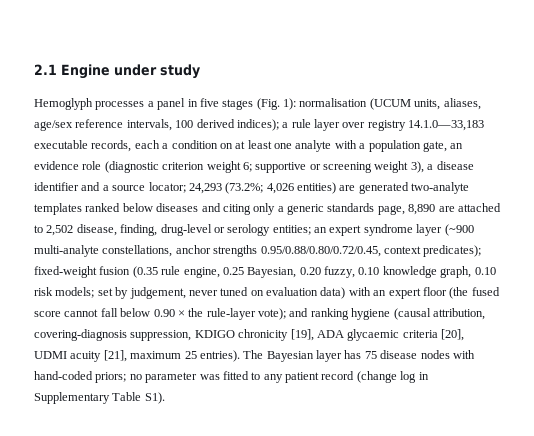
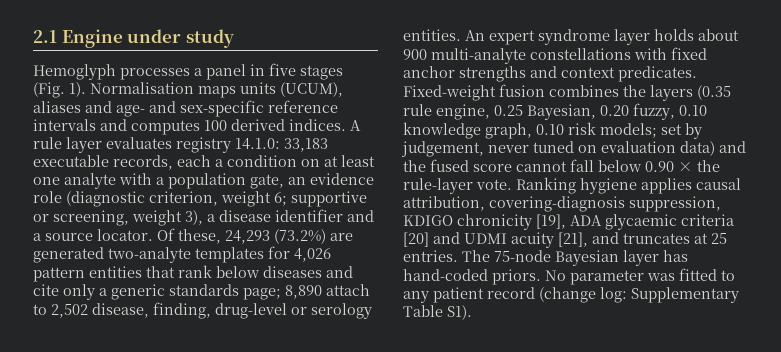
[283,98,481,110] [34,119,485,131] 1): normalisation (UCUM units, aliases, age/sex reference intervals, 100 derived indices); a rule layer over registry 14.1.0—33,183 -> [69,82,343,98] [33,100,338,117] [33,119,361,135] [33,137,328,153] 1). Normalisation maps units (UCUM), aliases and age- and sex-specific reference intervals and computes 100 derived indices. A rule layer evaluates registry 14.1.0: 33,183
[162,162,205,170] criterion -> [149,191,218,206] criterion,
[323,162,372,173] screening -> [53,210,129,226] screening,
[148,182,470,194] [34,203,121,215] locator; 24,293 (73.2%; 4,026 entities) are generated two-analyte templates ranked -> [97,228,353,244] [33,246,331,263] [33,265,212,282] locator. Of these, 24,293 (73.2%) are generated two-analyte templates for 4,026 pattern entities that rank
[222,204,251,215] citing -> [33,284,59,296] cite
[377,203,501,215] page, 8,890 are attached -> [243,284,370,300] page; 8,890 attach
[272,225,327,235] entities; an -> [403,29,485,41] entities. An
[444,224,474,236] [34,245,482,257] [34,266,131,278] (~900 multi-analyte constellations, anchor strengths 0.95/0.88/0.80/0.72/0.45, context predicates); fixed-weight fusion -> [654,29,739,41] [403,47,707,64] [403,66,697,82] [403,84,693,101] holds about 900 multi-analyte constellations with fixed anchor strengths and context predicates. Fixed-weight fusion combines the layers
[348,287,469,299] with an expert floor (the -> [719,141,746,153] [403,160,426,172] and the
[258,308,431,320] vote); and ranking hygiene (causal -> [476,177,741,194] vote. Ranking hygiene applies causal
[441,329,464,341] [20], -> [403,232,460,247] [20] and
[130,350,475,362] [34,371,142,383] maximum 25 entries). The Bayesian layer has 75 disease nodes with hand-coded priors; no -> [592,232,727,244] [403,250,688,266] [403,269,566,285] and truncates at 25 entries. The 75-node Bayesian layer has hand-coded priors. No
[400,371,429,383] log in -> [600,287,627,303] log:

